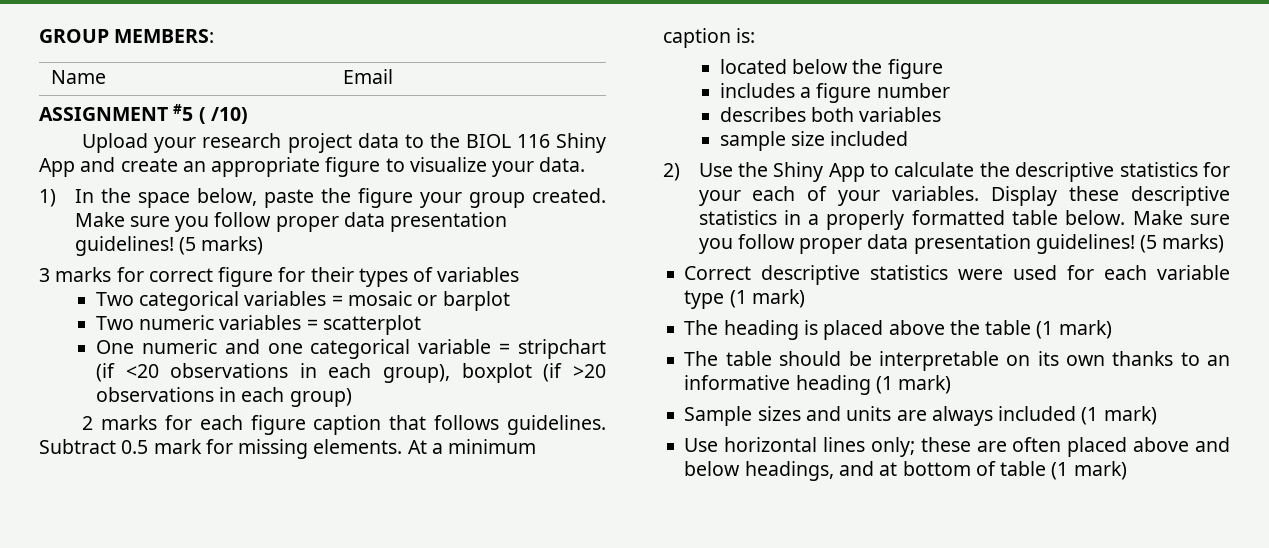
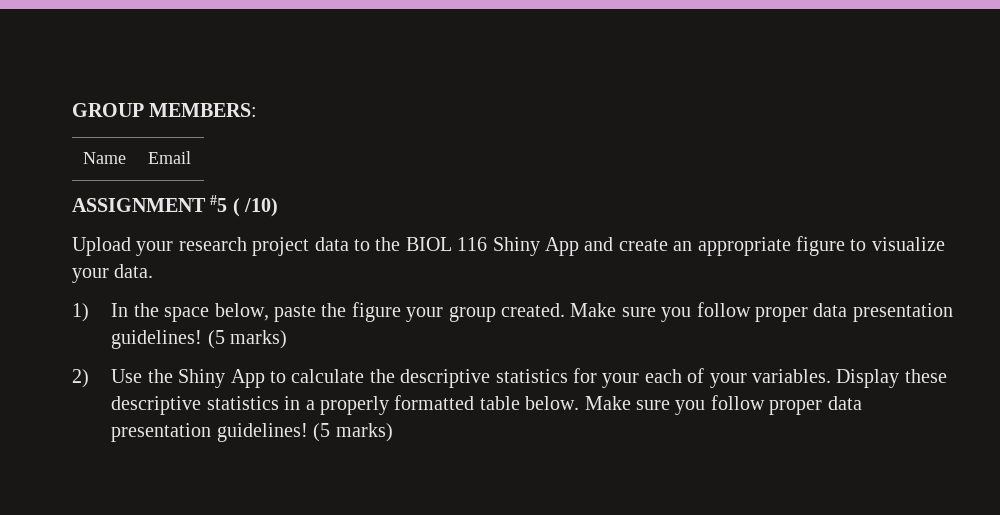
[39,267,520,287] [95,291,510,311] [95,315,422,335] [95,339,606,359] [95,363,606,383] [95,387,352,407] [82,415,606,435] [39,439,537,459] [663,28,756,48] [719,59,943,79] [719,83,950,103] [719,107,942,122] [719,131,909,151] // 3 marks for correct figure for their types of variables // Two categorical variables = mosaic or barplot // Two numeric variables = scatterplot // One numeric and one categorical variable = stripchart (if <20 observations in each group), boxplot (if >20 observations in each group) // 2 marks for each figure caption that follows guidelines. Subtract 0.5 mark for missing elements. At a minimum caption is: // located below the figure // includes a figure number // describes both variables // sample size included -> (288, 339) none
[684,265,1230,285] [684,289,805,309] [684,320,1112,340] [684,351,1230,371] [684,375,952,395] [684,406,1157,426] [684,437,1230,457] [684,461,1127,481] // Correct descriptive statistics were used for each variable type (1 mark) // The heading is placed above the table (1 mark) // The table should be interpretable on its own thanks to an informative heading (1 mark) // Sample sizes and units are always included (1 mark) // Use horizontal lines only; these are often placed above and below headings, and at bottom of table (1 mark) -> (393, 432) none

